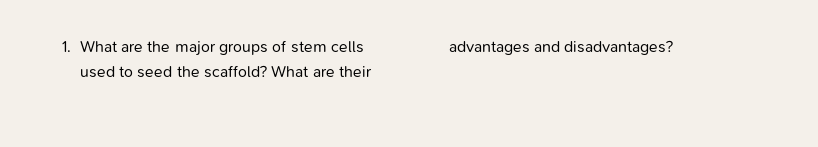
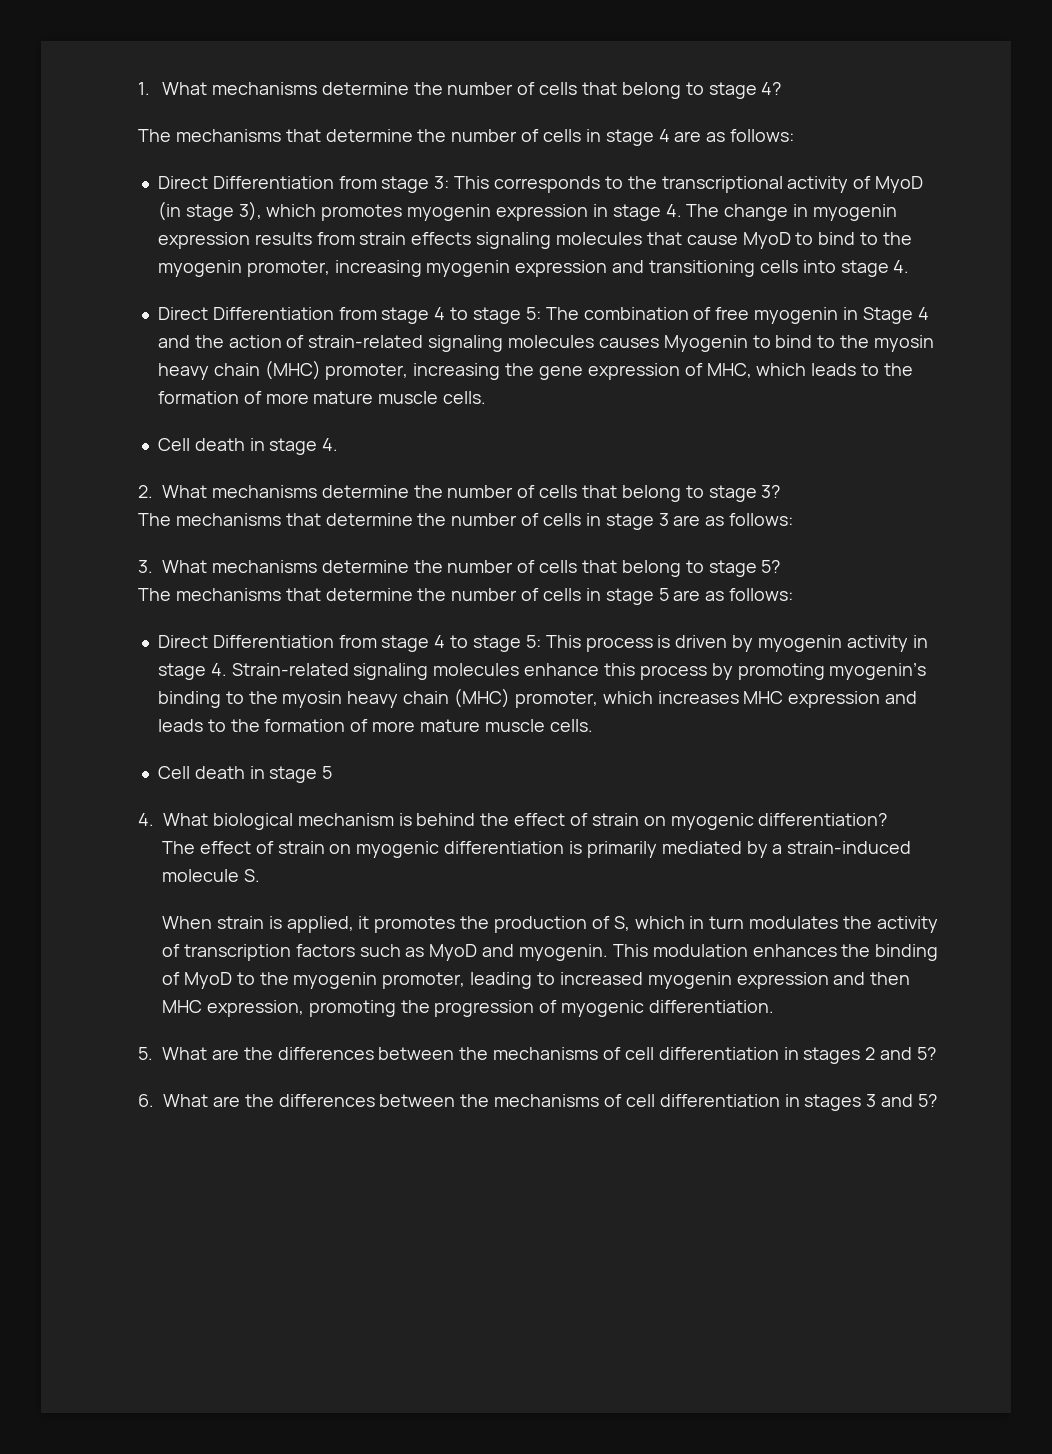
[121,40,365,56] [79,65,373,78] [448,40,674,55] are the major groups of stem cells used to seed the scaffold? What are their advantages and disadvantages? -> [211,82,782,99] [137,129,795,146] [157,176,924,193] [157,201,897,221] [157,232,912,249] [157,260,910,277] [157,307,929,324] [157,335,934,352] [157,360,913,380] [157,391,487,404] [157,438,339,455] [137,485,781,502] [137,513,794,530] [137,560,781,577] [137,588,794,605] [157,635,928,652] [157,663,927,680] [157,688,918,708] [157,719,593,732] [157,766,333,783] [137,813,888,830] [161,841,912,858] [161,869,260,882] [161,916,938,933] [161,944,939,961] [161,972,911,989] [161,1000,775,1017] [137,1047,937,1064] [137,1094,938,1111] mechanisms determine the number of cells that belong to stage 4? // The mechanisms that determine the number of cells in stage 4 are as follows: // Direct Differentiation from stage 3: This corresponds to the transcriptional activity of MyoD (in stage 3), which promotes myogenin expression in stage 4. The change in myogenin expression results from strain effects signaling molecules that cause MyoD to bind to the myogenin promoter, increasing myogenin expression and transitioning cells into stage 4. // Direct Differentiation from stage 4 to stage 5: The combination of free myogenin in Stage 4 and the action of strain-related signaling molecules causes Myogenin to bind to the myosin heavy chain (MHC) promoter, increasing the gene expression of MHC, which leads to the formation of more mature muscle cells. // Cell death in stage 4. // 2. What mechanisms determine the number of cells that belong to stage 3? // The mechanisms that determine the number of cells in stage 3 are as follows: // 3. What mechanisms determine the number of cells that belong to stage 5? // The mechanisms that determine the number of cells in stage 5 are as follows: // Direct Differentiation from stage 4 to stage 5: This process is driven by myogenin activity in stage 4. Strain-related signaling molecules enhance this process by promoting myogenin’s binding to the myosin heavy chain (MHC) promoter, which increases MHC expression and leads to the formation of more mature muscle cells. // Cell death in stage 5 // 4. What biological mechanism is behind the effect of strain on myogenic differentiation? // The effect of strain on myogenic differentiation is primarily mediated by a strain-induced molecule S. // When strain is applied, it promotes the production of S, which in turn modulates the activity of transcription factors such as MyoD and myogenin. This modulation enhances the binding of MyoD to the myogenin promoter, leading to increased myogenin expression and then MHC expression, promoting the progression of myogenic differentiation. // 5. What are the differences between the mechanisms of cell differentiation in stages 2 and 5? // 6. What are the differences between the mechanisms of cell differentiation in stages 3 and 5?

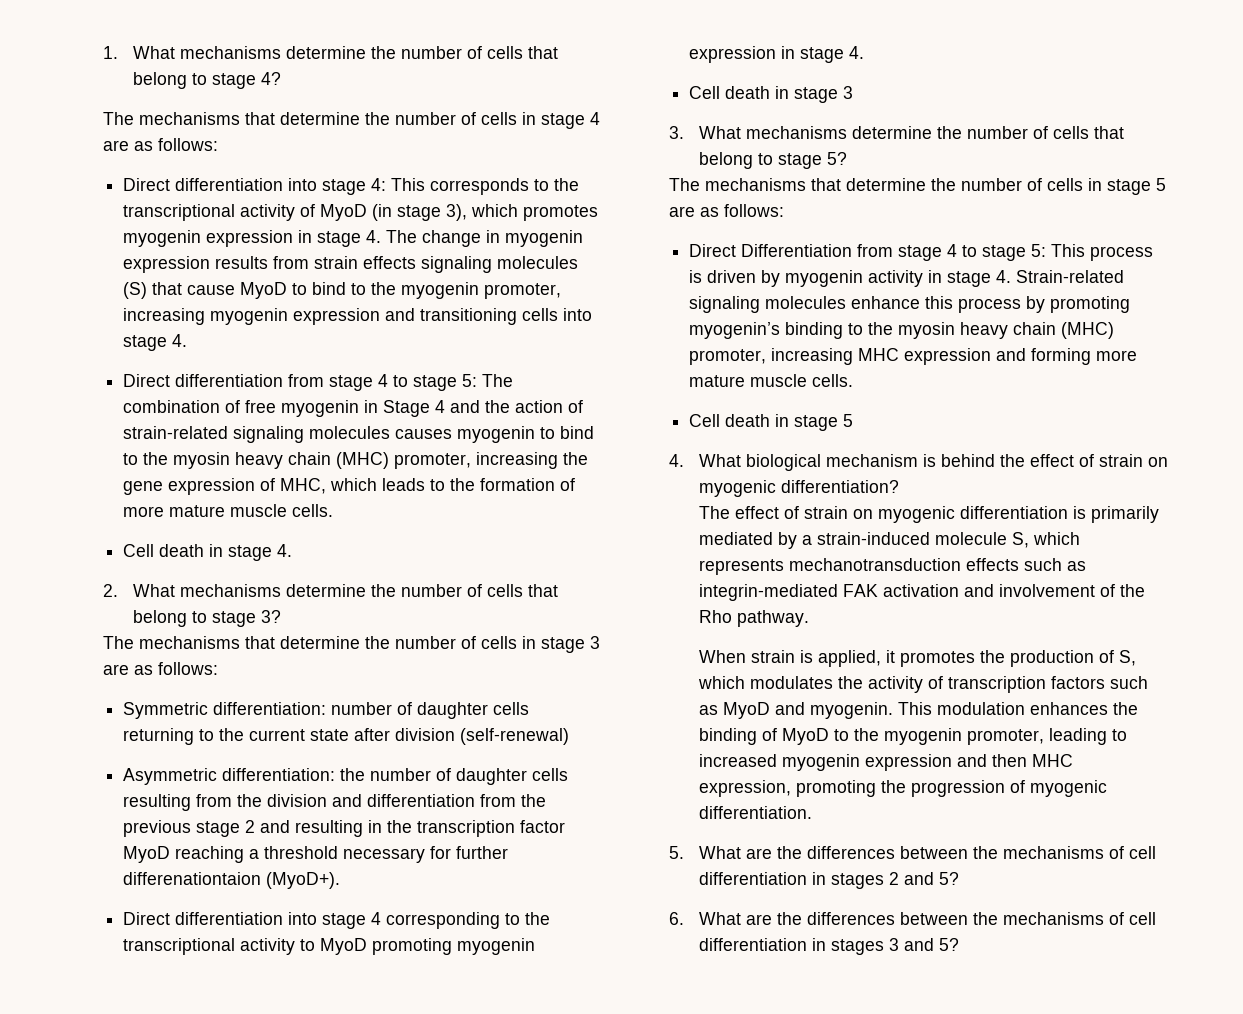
[212,176,450,193] Differentiation from stage 3: -> [174,178,386,195] differentiation into stage 4:
(642, 238) none -> [122,282,147,299] (S)
[212,307,334,320] Differentiation -> [174,374,283,387] differentiation
[663,335,748,352] Myogenin -> [456,426,535,443] myogenin
(794, 519) none -> [122,702,529,719] [122,728,569,745] [122,768,568,785] [122,794,546,811] [122,820,565,837] [122,846,508,863] [122,872,340,889] [122,912,550,929] [122,938,535,955] [688,46,864,63] [688,86,853,103] // Symmetric differentiation: number of daughter cells returning to the current state after division (self-renewal) // Asymmetric differentiation: the number of daughter cells resulting from the division and differentiation from the previous stage 2 and resulting in the transcription factor MyoD reaching a threshold necessary for further differenationtaion (MyoD+). // Direct differentiation into stage 4 corresponding to the transcriptional activity to MyoD promoting myogenin expression in stage 4. // Cell death in stage 3
[602,691,739,704] which increases -> [770,348,853,365] increasing
[157,719,369,732] leads to the formation of -> [1030,348,1091,365] forming
[243,869,260,882] S. -> [1011,532,1080,548] [698,558,1086,575] [698,584,1145,601] [698,610,809,627] S, which represents mechanotransduction effects such as integrin-mediated FAK activation and involvement of the Rho pathway.
[689,916,745,929] in turn -> (745, 682) none

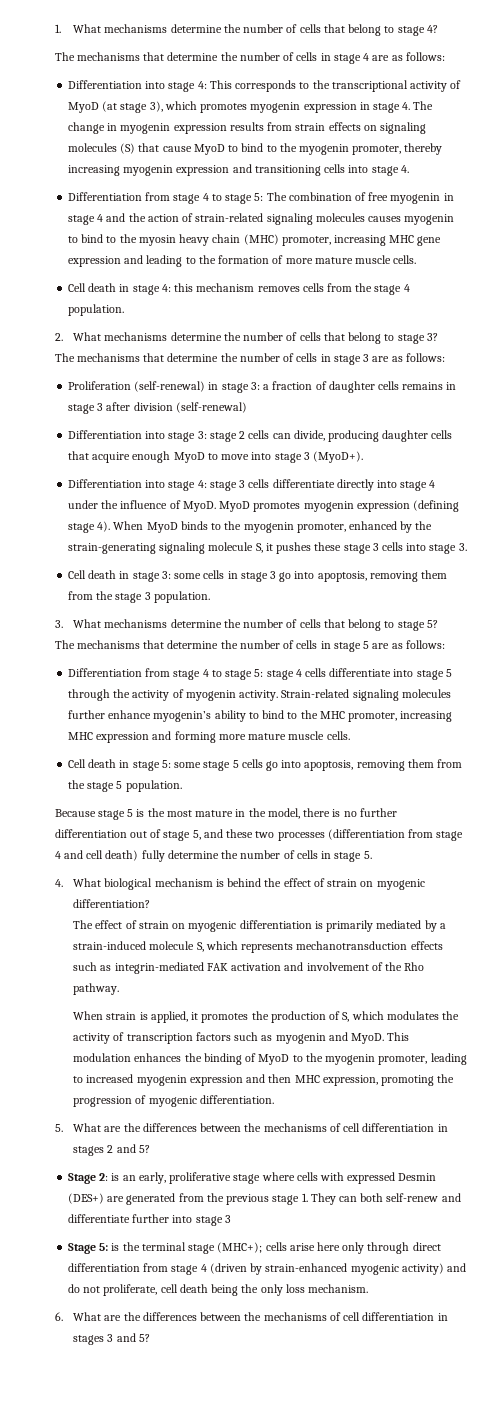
[122,178,283,191] Direct differentiation -> [67,80,142,89] Differentiation
[371,204,392,221] (in -> [102,101,118,112] (at
(416, 262) none -> [363,125,377,131] on
(561, 291) none -> [404,143,443,155] thereby
[122,374,283,387] Direct differentiation -> [67,192,142,201] Differentiation
[382,400,430,417] Stage -> [67,215,95,225] stage
[562,452,588,465] the -> [389,235,415,243] MHC
[259,478,425,494] of MHC, which leads -> [124,255,183,267] and leading
[276,544,292,557] 4. -> [161,283,410,295] [67,304,124,316] 4: this mechanism removes cells from the stage 4 population.
[122,702,529,719] [122,728,569,745] [122,768,568,785] [122,794,546,811] [122,820,565,837] [122,846,508,863] [122,872,340,889] [122,912,550,929] [122,938,535,955] [688,46,864,63] [688,86,853,103] Symmetric differentiation: number of daughter cells returning to the current state after division (self-renewal) // Asymmetric differentiation: the number of daughter cells resulting from the division and differentiation from the previous stage 2 and resulting in the transcription factor MyoD reaching a threshold necessary for further differenationtaion (MyoD+). // Direct differentiation into stage 4 corresponding to the transcriptional activity to MyoD promoting myogenin expression in stage 4. // Cell death in stage 3 -> [67,381,457,393] [67,402,247,414] [67,430,453,442] [67,451,363,463] [67,479,436,491] [67,500,459,512] [67,521,433,533] [67,542,467,554] [67,570,448,582] [67,591,210,603] Proliferation (self-renewal) in stage 3: a fraction of daughter cells remains in stage 3 after division (self-renewal) // Differentiation into stage 3: stage 2 cells can divide, producing daughter cells that acquire enough MyoD to move into stage 3 (MyoD+). // Differentiation into stage 4: stage 3 cells differentiate directly into stage 4 under the influence of MyoD. MyoD promotes myogenin expression (defining stage 4). When MyoD binds to the myogenin promoter, enhanced by the strain-generating signaling molecule S, it pushes these stage 3 cells into stage 3. // Cell death in stage 3: some cells in stage 3 go into apoptosis, removing them from the stage 3 population.
[688,244,1153,261] [688,270,1124,287] [688,296,1130,313] [688,322,1114,339] Direct Differentiation from stage 4 to stage 5: This process is driven by myogenin activity in stage 4. Strain-related signaling molecules enhance this process by promoting myogenin’s binding to the myosin heavy chain (MHC) -> [67,668,452,680] [67,689,451,701] [67,710,345,722] Differentiation from stage 4 to stage 5: stage 4 cells differentiate into stage 5 through the activity of myogenin activity. Strain-related signaling molecules further enhance myogenin’s ability to bind to the MHC
[842,414,853,427] 5 -> [161,759,463,771] [67,780,182,792] [54,808,397,820] [54,829,464,841] [54,850,372,862] 5: some stage 5 cells go into apoptosis, removing them from the stage 5 population. // Because stage 5 is the most mature in the model, there is no further differentiation out of stage 5, and these two processes (differentiation from stage 4 and cell death) fully determine the number of cells in stage 5.
[722,702,893,719] MyoD and myogenin. -> [275,1032,385,1044] myogenin and MyoD.
(959, 878) none -> [67,1172,437,1184] [67,1193,461,1205] [67,1214,231,1226] [67,1242,441,1254] [67,1263,466,1275] [67,1284,368,1296] // Stage 2: is an early, proliferative stage where cells with expressed Desmin (DES+) are generated from the previous stage 1. They can both self-renew and differentiate further into stage 3 // Stage 5: is the terminal stage (MHC+); cells arise here only through direct differentiation from stage 4 (driven by strain-enhanced myogenic activity) and do not proliferate, cell death being the only loss mechanism.

